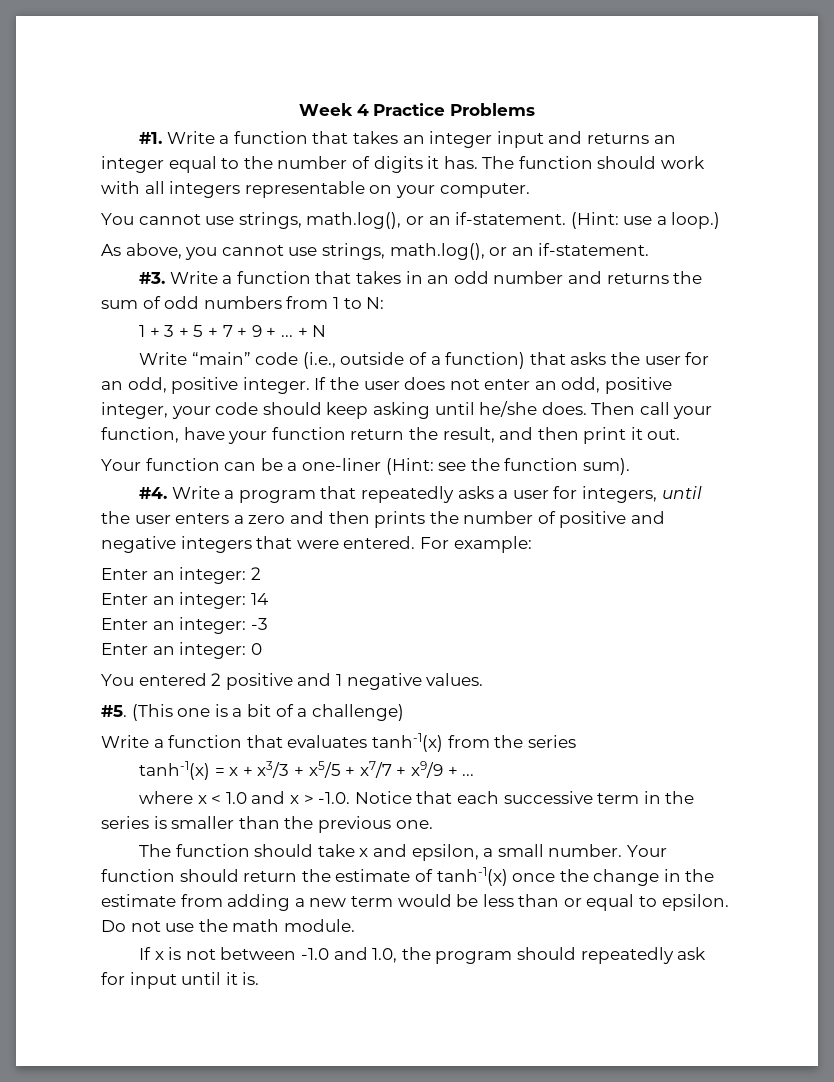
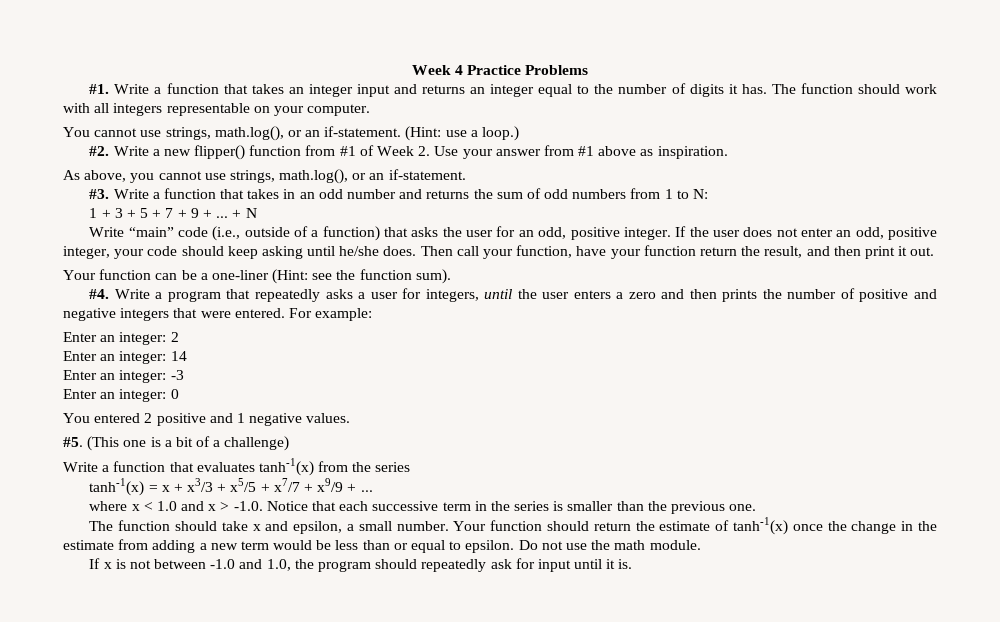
(721, 220) none -> [89,145,728,160] // #2. Write a new flipper() function from #1 of Week 2. Use your answer from #1 above as inspiration.

